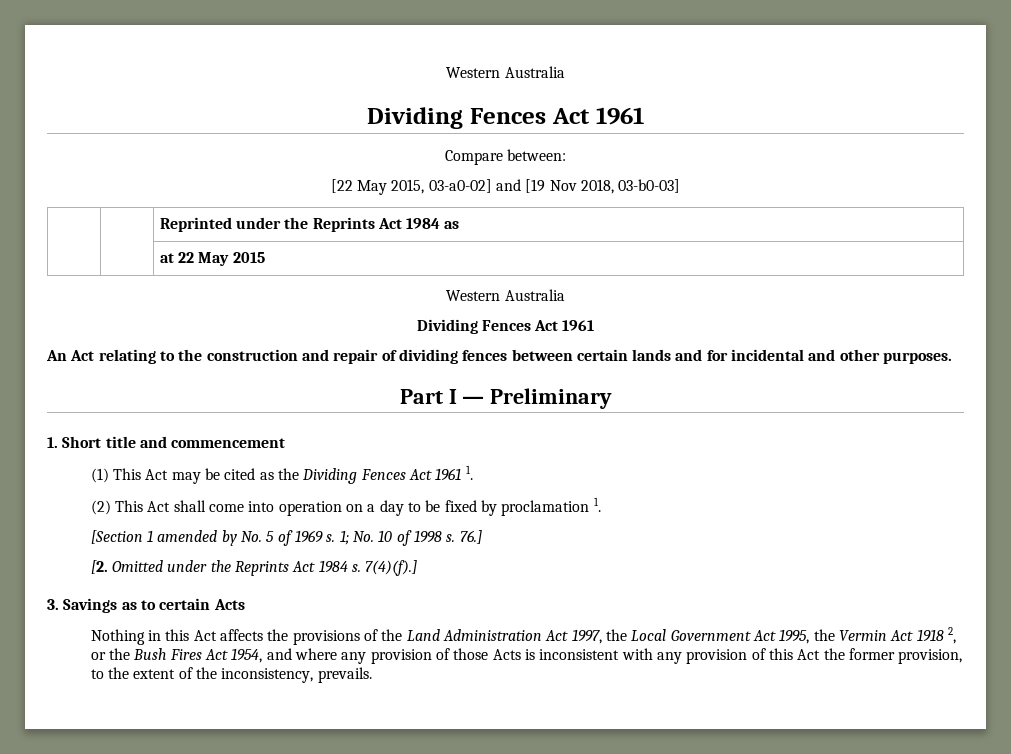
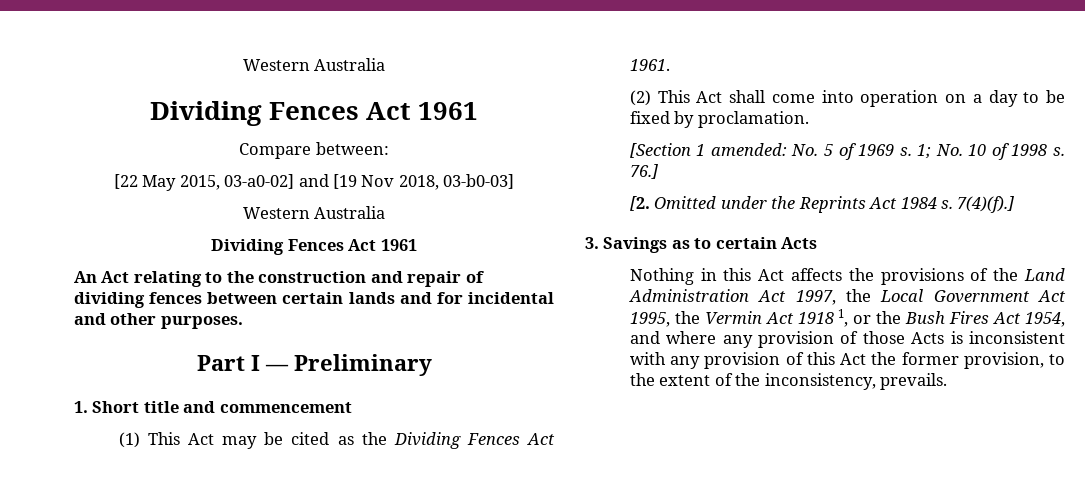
[159,217,460,232] [159,252,265,266] // | | Reprinted under the Reprints Act 1984 as // | | at 22 May 2015 -> (515, 181) none
[435,465,473,481] 1961 1. -> [629,59,670,71] 1961.
[501,497,601,516] proclamation 1. -> [697,111,809,128] proclamation.
[157,530,237,546] amended by -> [710,143,787,156] amended:
[947,627,956,644] 2, -> [838,309,849,327] 1,

